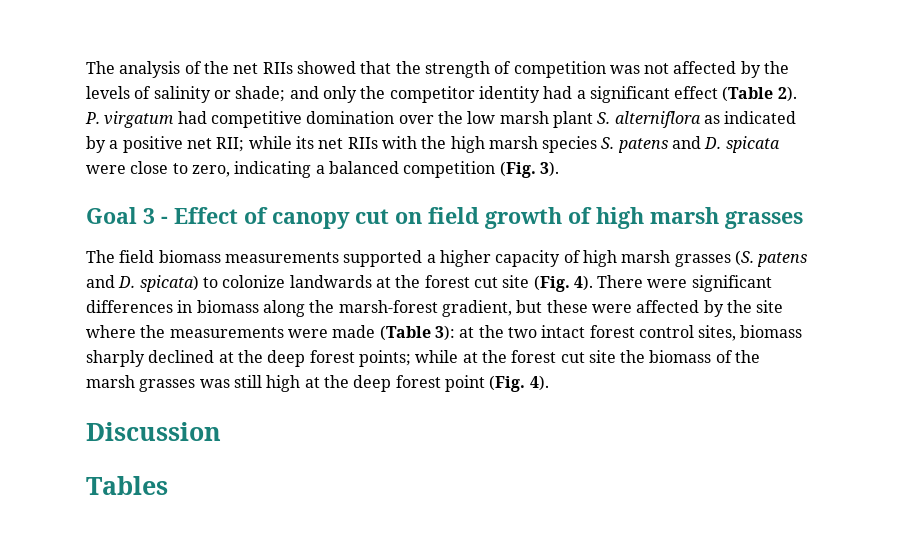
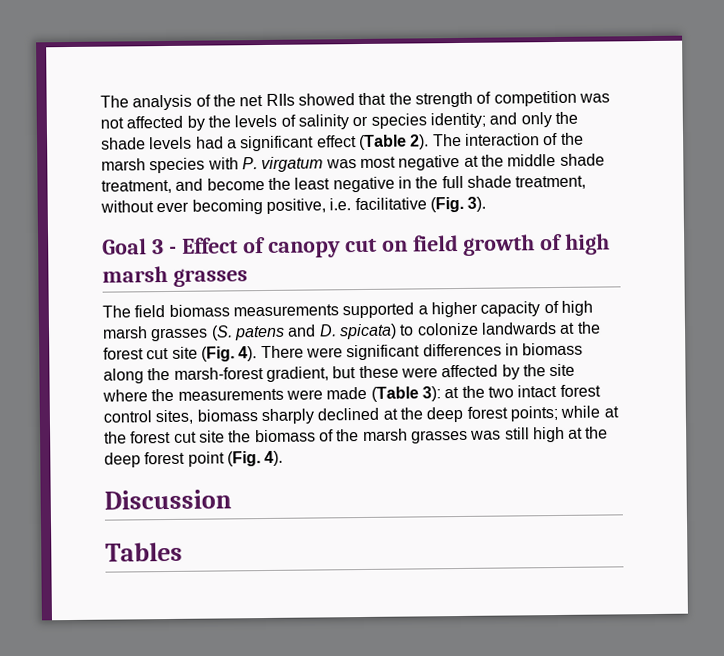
[235,86,286,102] shade; -> [370,112,486,129] species identity;
[389,86,540,103] competitor identity -> [101,136,193,150] shade levels
[85,111,797,128] [86,136,780,153] [86,161,496,178] P. virgatum had competitive domination over the low marsh plant S. alterniflora as indicated by a positive net RII; while its net RIIs with the high marsh species S. patens and D. spicata were close to zero, indicating a balanced competition -> [432,132,584,147] [101,153,605,174] [101,175,587,194] [100,197,427,215] The interaction of the marsh species with P. virgatum was most negative at the middle shade treatment, and become the least negative in the full shade treatment, without ever becoming positive, i.e. facilitative

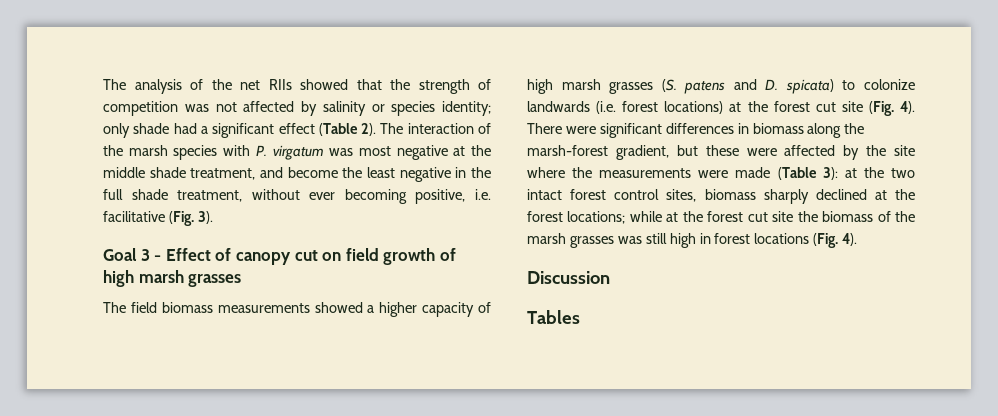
[207,114,296,128] the levels of -> (317, 108) none
[489,111,578,128] [101,136,193,150] and only the shade levels -> [103,123,170,138] only shade
[342,302,415,319] supported -> [314,302,363,313] showed
(557, 328) none -> [596,101,724,114] (i.e. forest locations)
[426,405,558,423] deep forest points; -> [527,211,626,224] forest locations;
[568,426,609,439] [104,451,225,468] at the deep forest point -> [699,233,810,244] in forest locations

